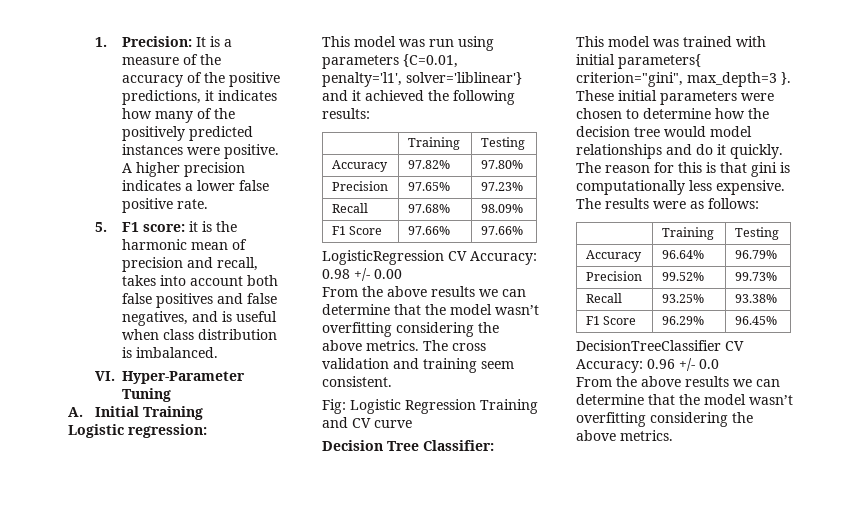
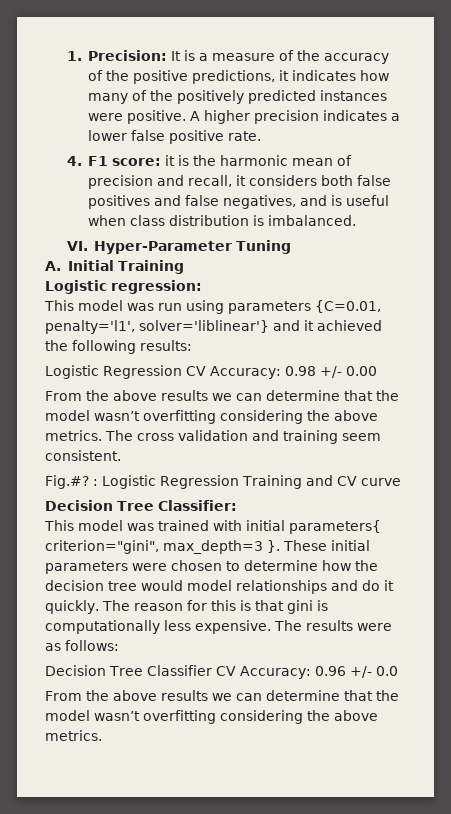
[94,222,107,232] 5. -> [66,156,82,166] 4.
[121,275,243,286] takes into account -> [236,175,318,186] it considers
[407,137,460,150] [480,137,525,150] [331,160,388,172] [407,160,450,169] [480,160,523,169] [331,181,388,191] [407,182,450,191] [480,182,523,191] [331,203,368,213] [407,204,450,213] [480,204,523,213] [331,226,383,235] [407,226,450,235] [480,226,523,235] [322,250,444,265] // | Training | Testing // Accuracy | 97.82% | 97.80% // Precision | 97.65% | 97.23% // Recall | 97.68% | 98.09% // F1 Score | 97.66% | 97.66% // LogisticRegression -> [45,365,182,379] // Logistic Regression
[322,399,346,414] Fig: -> [45,475,98,489] Fig.#? :
[661,227,714,240] [734,227,779,240] [585,250,642,262] [661,250,704,259] [734,250,777,259] [585,271,642,281] [661,272,704,281] [734,272,777,281] [585,293,622,303] [661,294,704,303] [734,294,777,303] [585,316,637,325] [661,316,704,325] [734,316,777,325] [576,340,721,351] // | Training | Testing // Accuracy | 96.64% | 96.79% // Precision | 99.52% | 99.73% // Recall | 93.25% | 93.38% // F1 Score | 96.29% | 96.45% // DecisionTreeClassifier -> [45,665,212,676] // Decision Tree Classifier

